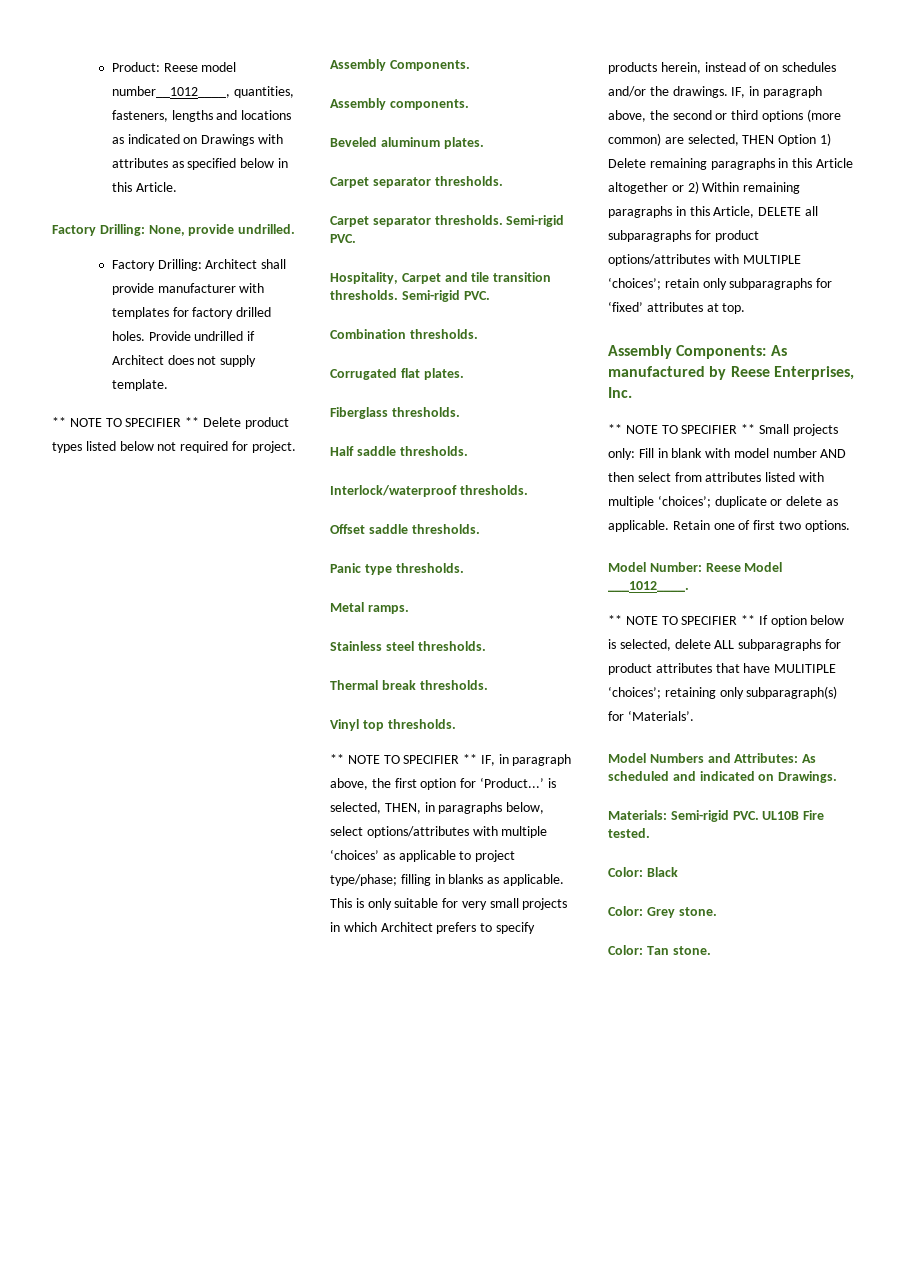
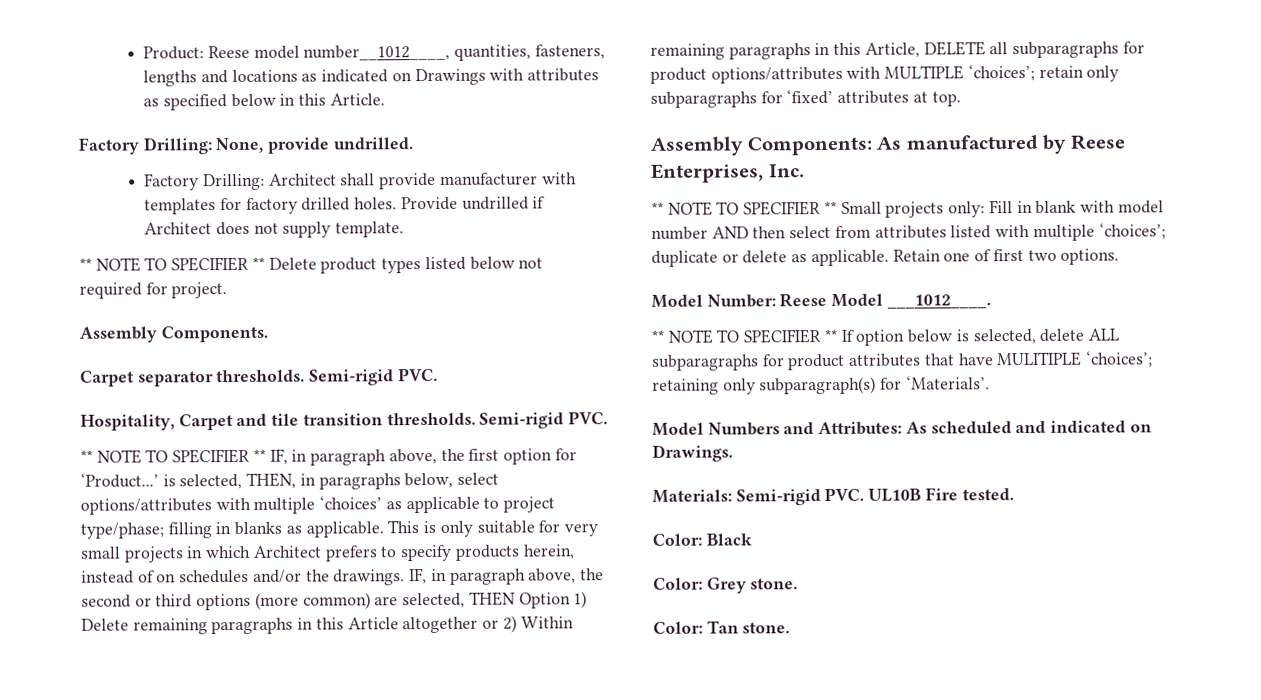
[330,98,469,110] [330,137,484,149] [330,176,503,188] // Assembly components. // Beveled aluminum plates. // Carpet separator thresholds. -> (268, 334) none
[330,329,478,339] [330,368,464,380] [330,407,460,419] [330,446,468,456] [330,485,528,497] [330,524,480,534] [330,563,464,575] [330,602,409,614] [330,641,486,651] [330,680,488,690] [330,719,456,731] // Combination thresholds. // Corrugated flat plates. // Fiberglass thresholds. // Half saddle thresholds. // Interlock/waterproof thresholds. // Offset saddle thresholds. // Panic type thresholds. // Metal ramps. // Stainless steel thresholds. // Thermal break thresholds. // Vinyl top thresholds. -> (609, 418) none

